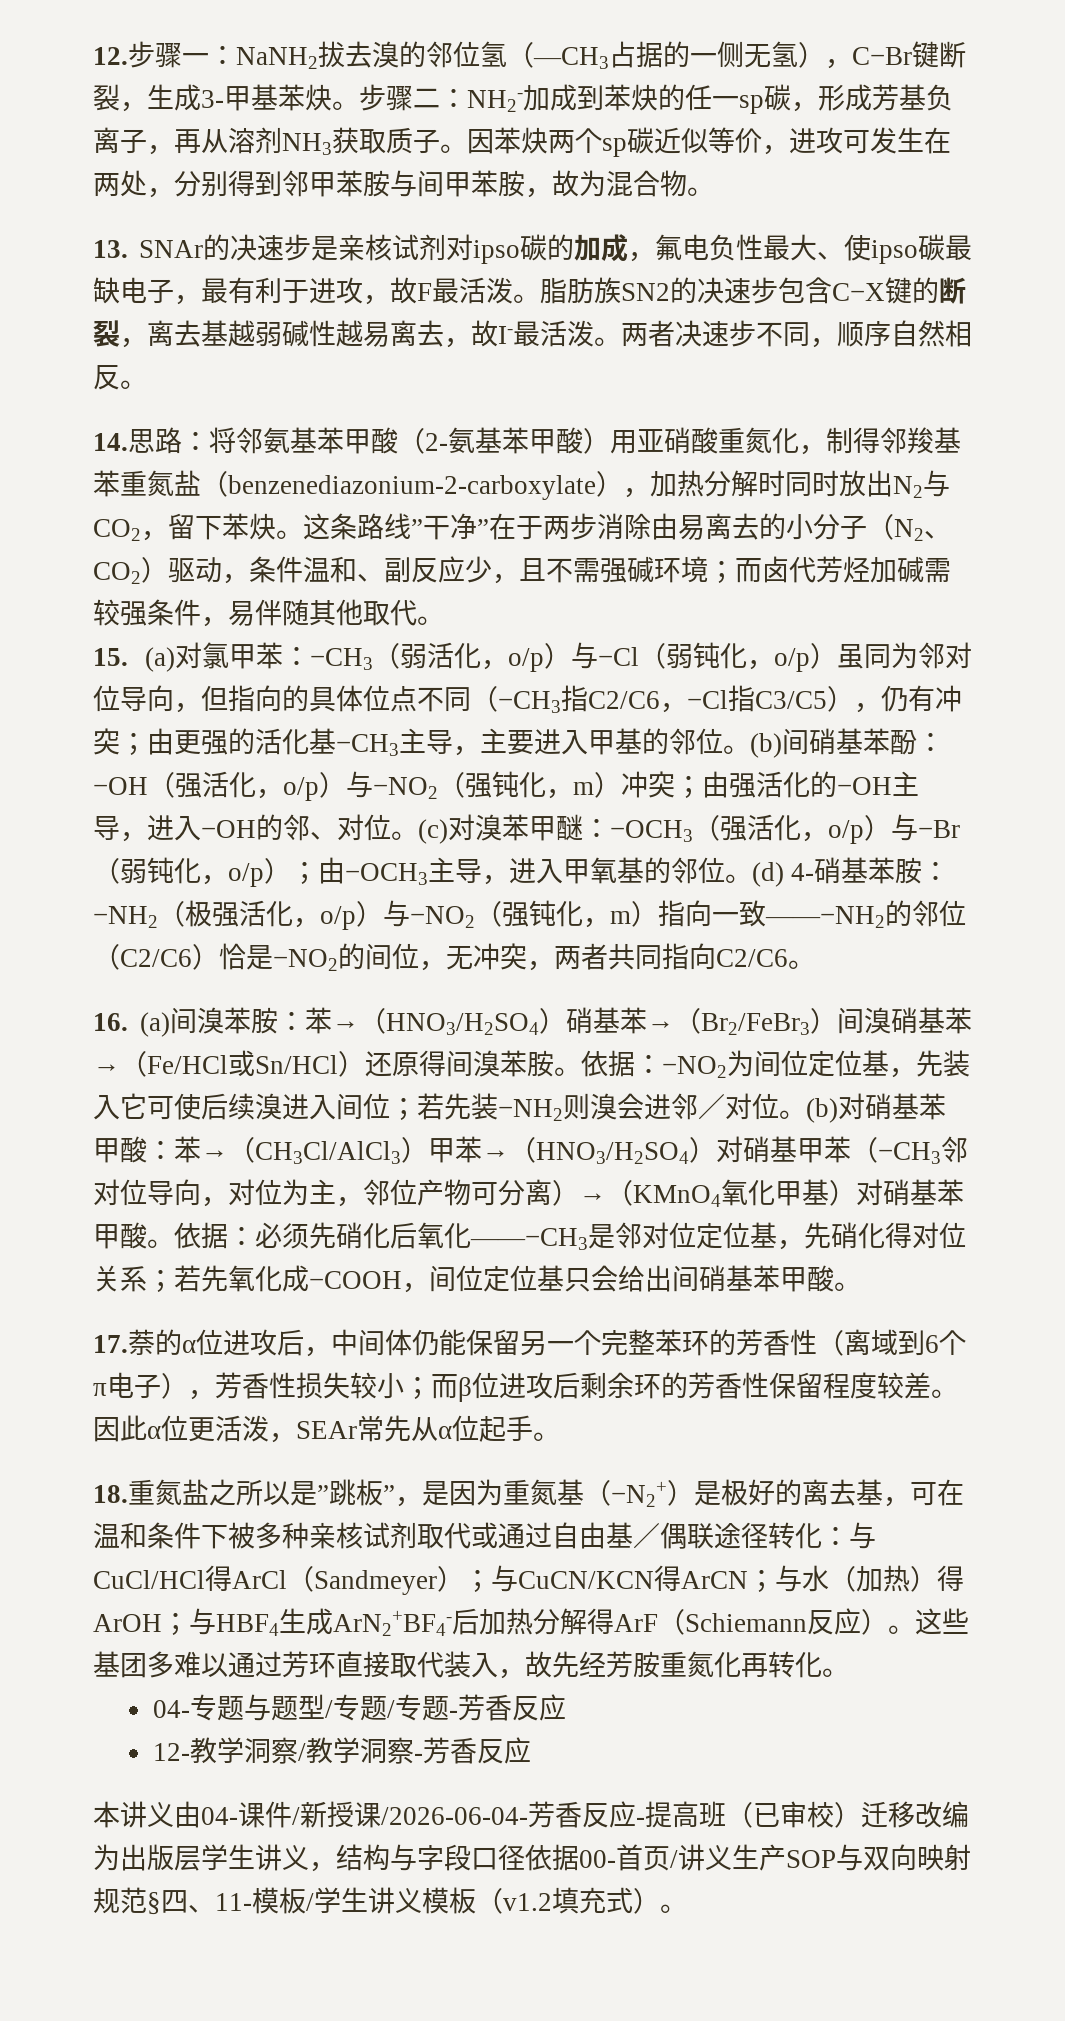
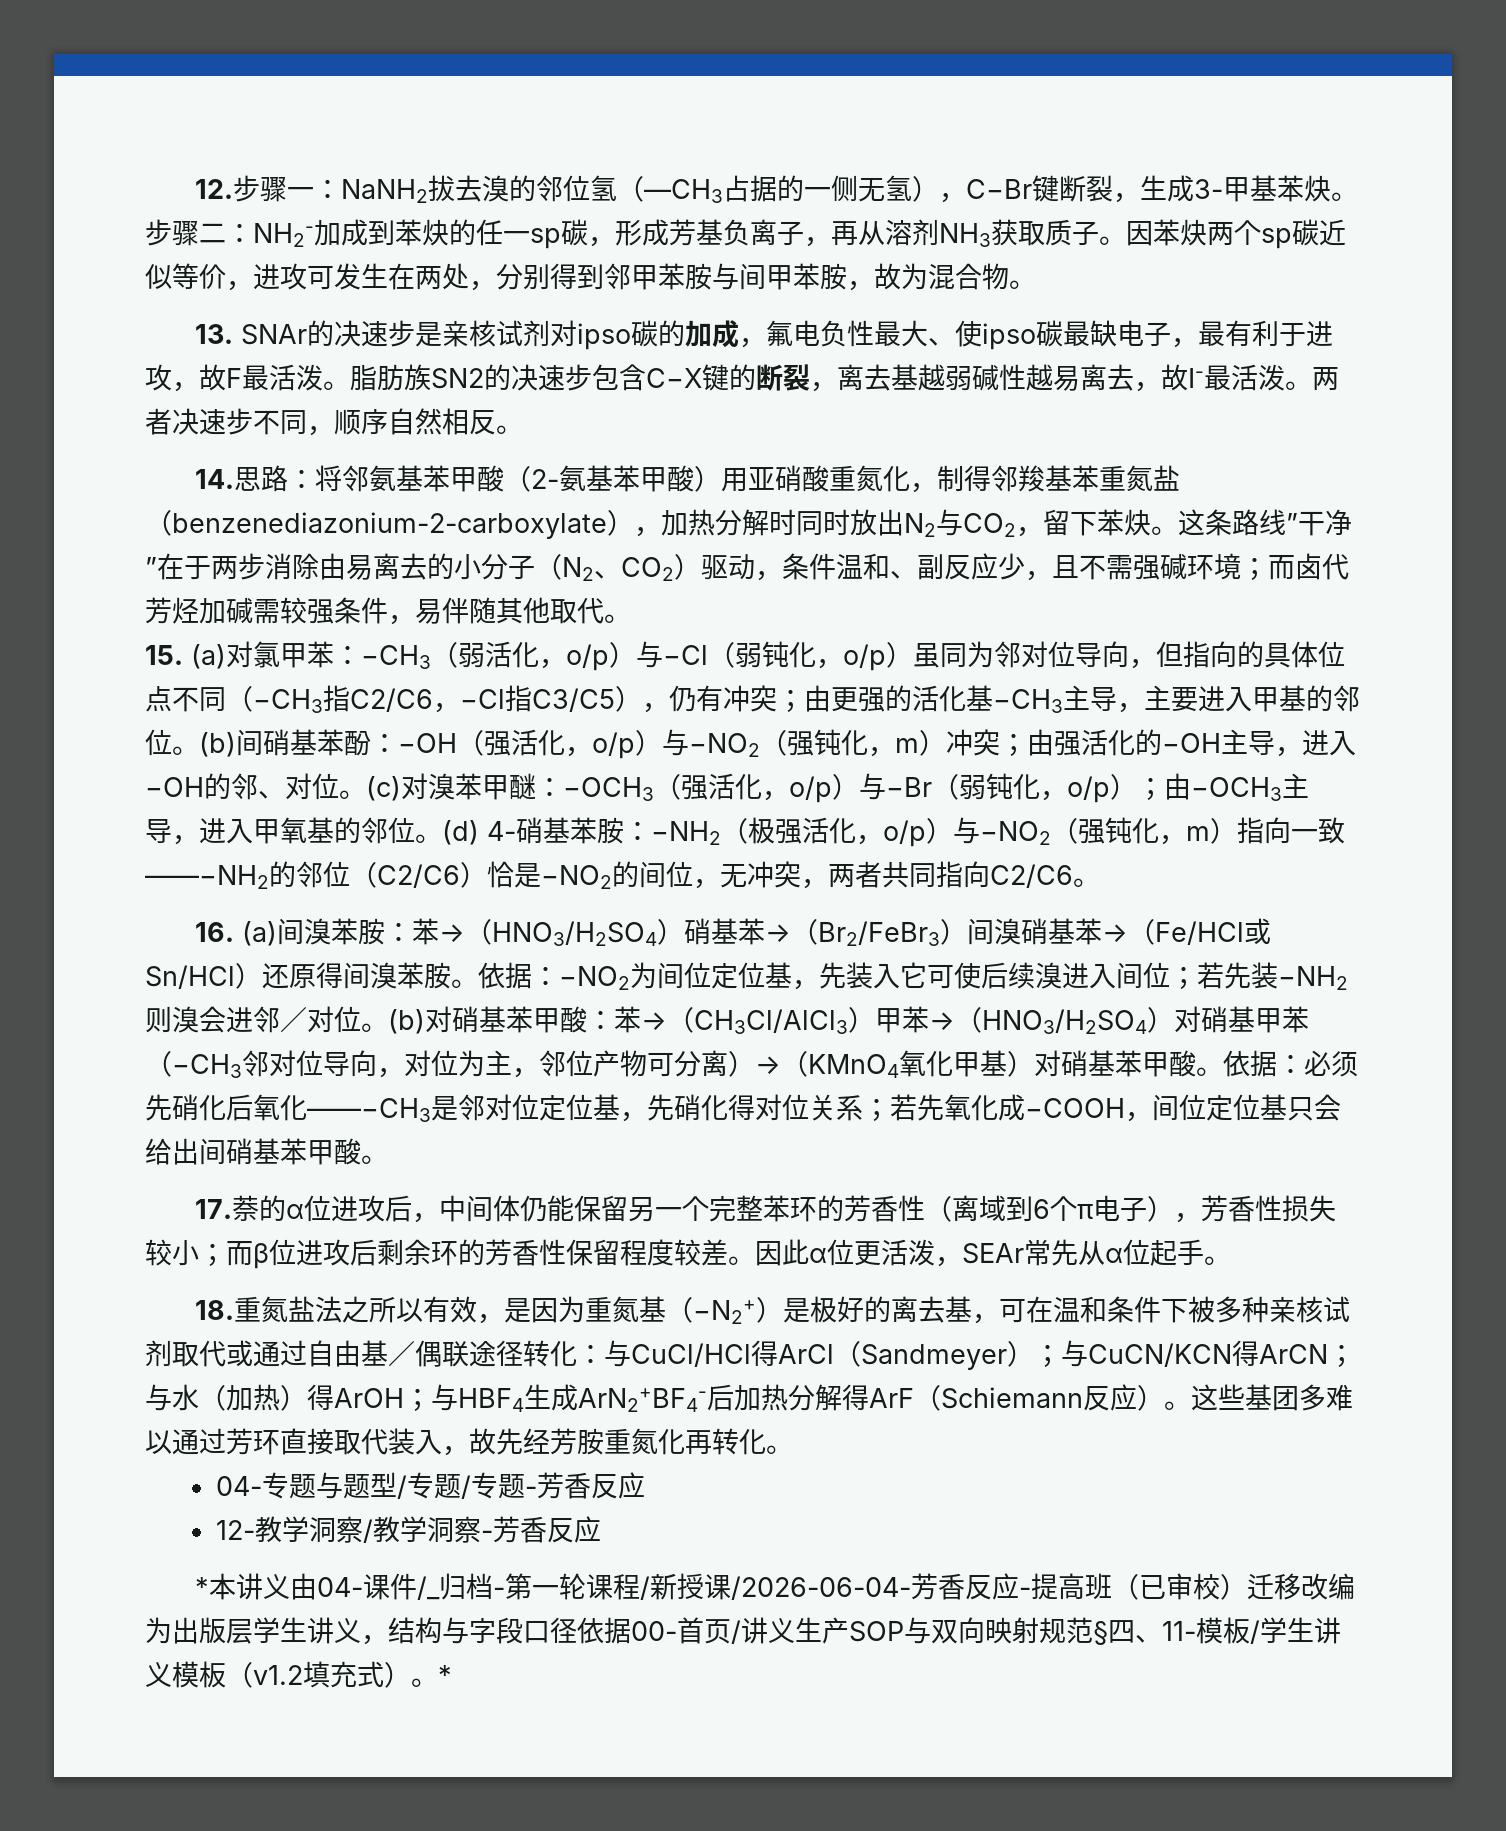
[209,1479,395,1506] 之所以是”跳板” -> [314,1296,477,1323] 法之所以有效
(532, 1750) none -> [194,1577,209,1597] *
(292, 1814) none -> [416,1573,640,1600] /_归档-第一轮课程
(687, 1908) none -> [438,1665,452,1685] *

